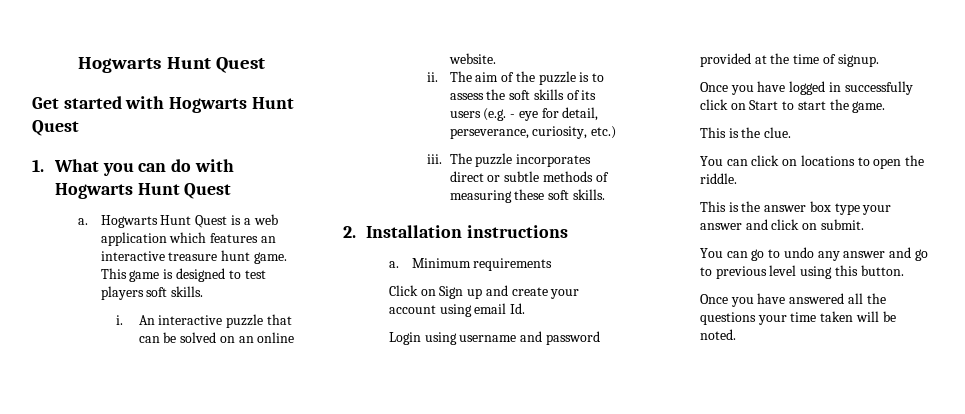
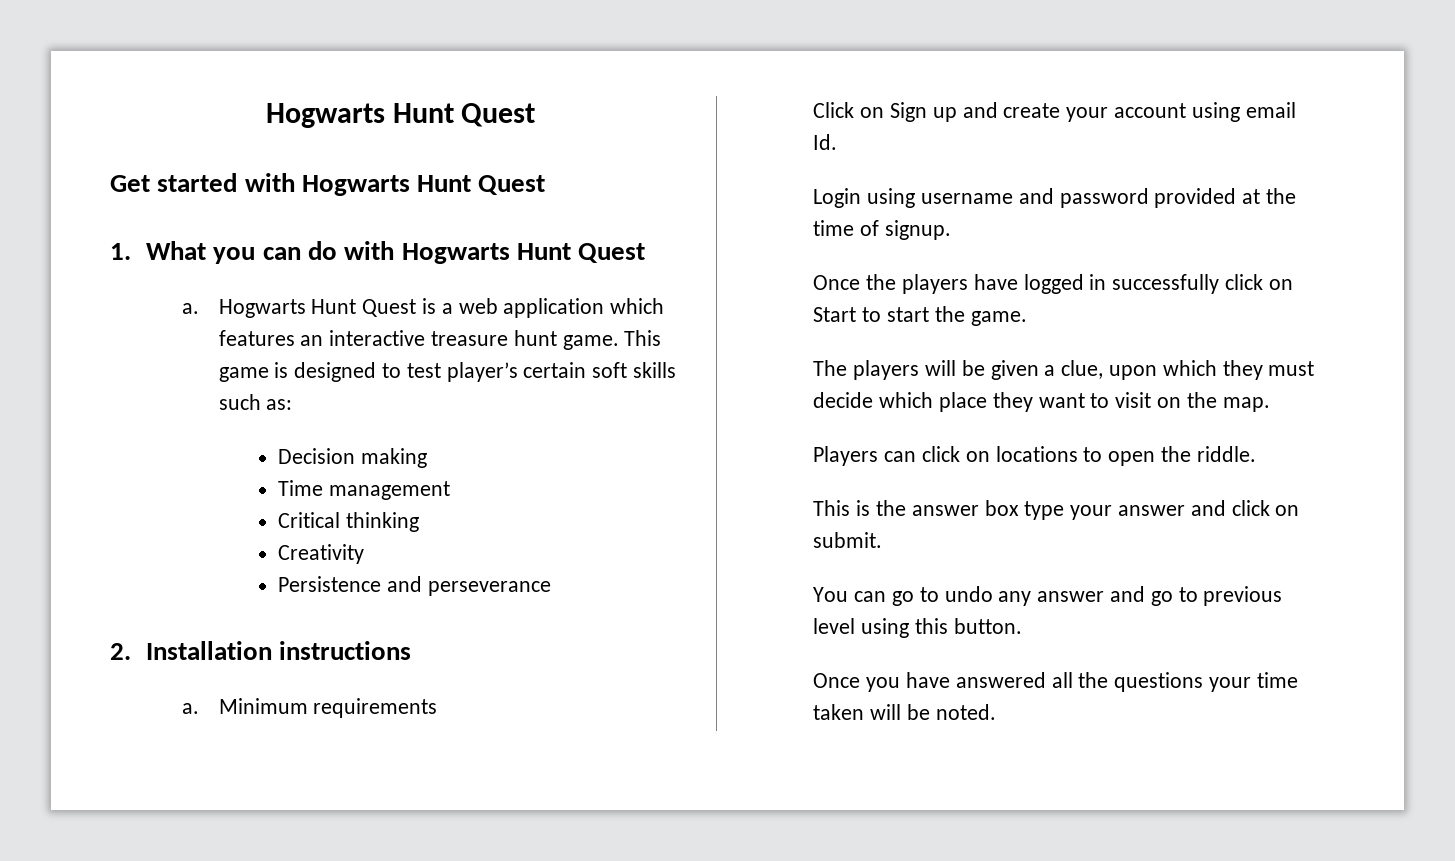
[100,286,204,300] [115,314,292,328] [138,332,295,343] [448,53,496,64] [426,71,605,85] [449,89,597,100] [449,107,599,121] [449,126,617,139] [426,153,592,167] [449,171,609,182] [449,189,605,203] players soft skills. // i. An interactive puzzle that can be solved on an online website. // ii. The aim of the puzzle is to assess the soft skills of its users (e.g. - eye for detail, perseverance, curiosity, etc.) // iii. The puzzle incorporates direct or subtle methods of measuring these soft skills. -> [446,362,676,382] [218,394,293,410] [278,448,428,468] [278,480,451,500] [278,512,420,532] [278,544,365,564] [278,576,551,596] player’s certain soft skills such as: // Decision making // Time management // Critical thinking // Creativity // Persistence and perseverance
[730,85,754,95] you -> [866,274,968,294] the players
[699,127,792,138] [699,156,723,166] This is the clue. // You -> [813,360,1315,380] [813,392,1270,412] [813,446,879,466] The players will be given a clue, upon which they must decide which place they want to visit on the map. // Players

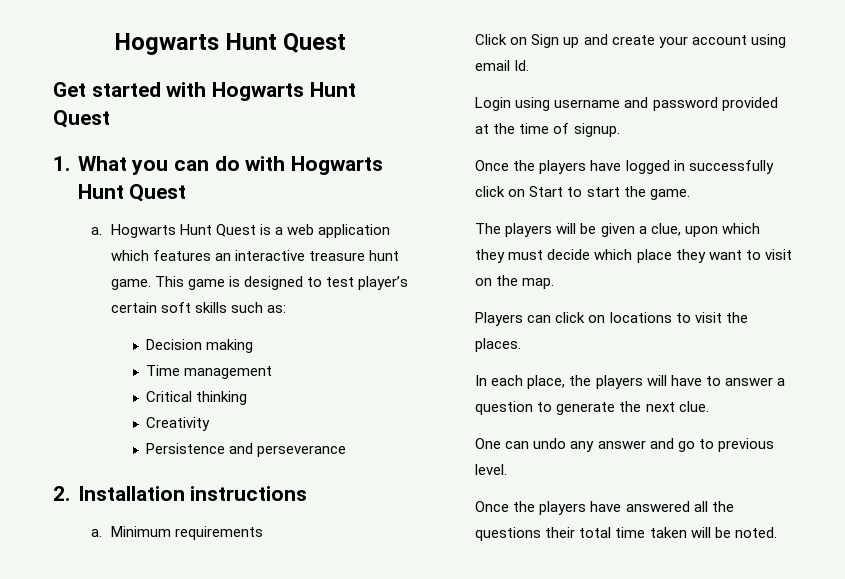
[1108,446,1256,466] [813,500,1300,520] [813,532,883,548] [813,587,939,606] open the riddle. // This is the answer box type your answer and click on submit. // You can go to -> [694,312,748,323] [475,338,522,352] [475,375,785,389] [475,401,709,415] [475,438,530,449] visit the places. // In each place, the players will have to answer a question to generate the next clue. // One can
[813,618,1022,638] [813,673,901,692] level using this button. // Once you -> [475,464,508,475] [475,501,587,515] level. // Once the players
[1208,677,1251,692] your -> [545,527,612,538] their total

